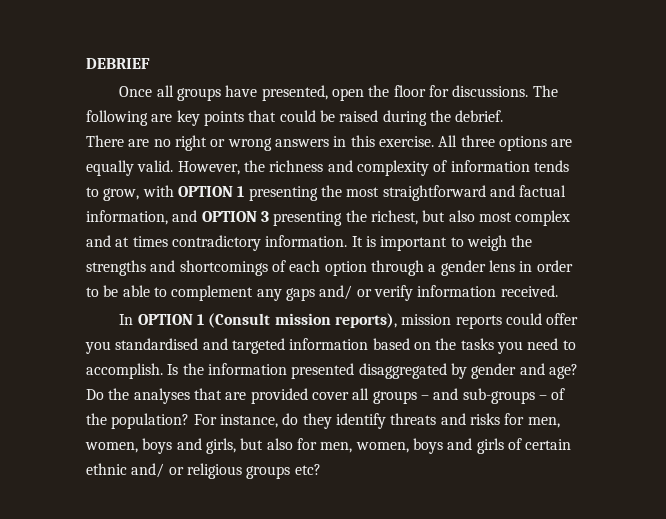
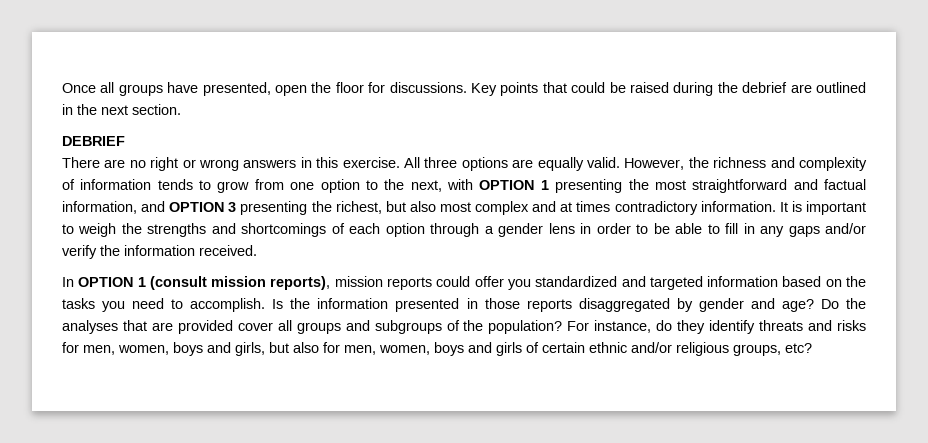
[86,58,150,69] DEBRIEF // -> (62, 88) none
[532,85,558,97] [86,110,200,126] The following are key -> [470,83,497,96] Key
[455,110,504,122] debrief. -> [742,82,866,93] [62,104,181,115] [62,136,125,146] debrief are outlined in the next section. // DEBRIEF
[103,188,140,201] grow, -> [217,179,442,193] grow from one option to the next,
[171,285,413,301] complement any gaps and/ or verify -> [725,223,867,237] [62,245,120,259] fill in any gaps and/or verify the
[208,313,271,328] (Consult -> [149,276,207,290] (consult
[115,338,199,350] standardised -> [535,276,618,287] standardized
(355, 371) none -> [466,298,572,312] in those reports
[420,388,547,404] – and sub-groups – -> [345,320,442,334] and subgroups
[131,463,291,479] and/ or religious groups -> [631,342,781,356] and/or religious groups,

